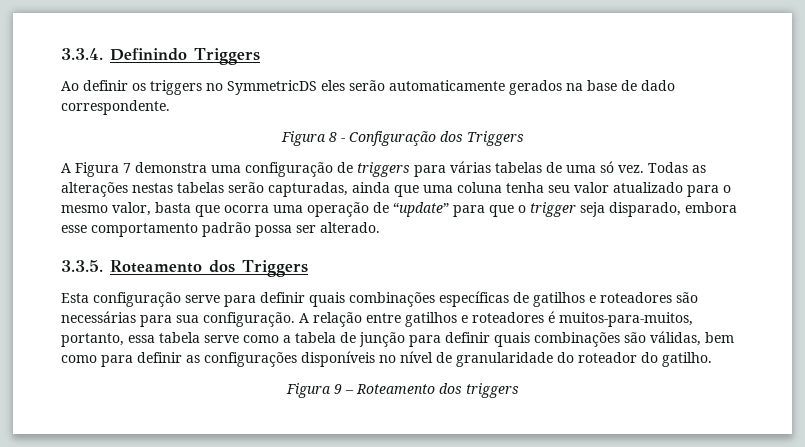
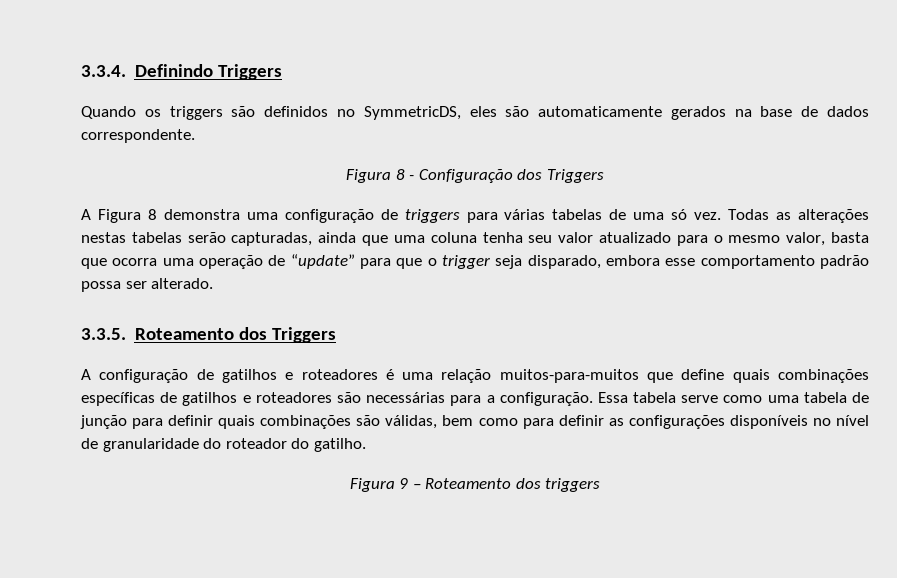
[61,80,385,95] Ao definir os triggers no SymmetricDS eles serão -> [81,106,530,120] Quando os triggers são definidos no SymmetricDS, eles são
[641,80,675,91] dado -> [827,106,870,117] dados
[123,163,131,173] 7 -> [147,209,157,220] 8
[61,292,305,307] Esta configuração serve para definir -> [81,369,725,383] A configuração de gatilhos e roteadores é uma relação muitos-para-muitos que define
[176,311,693,327] [61,333,155,347] sua configuração. A relação entre gatilhos e roteadores é muitos-para-muitos, portanto, essa -> [486,392,628,406] a configuração. Essa
[283,335,291,343] a -> [767,395,799,403] uma

